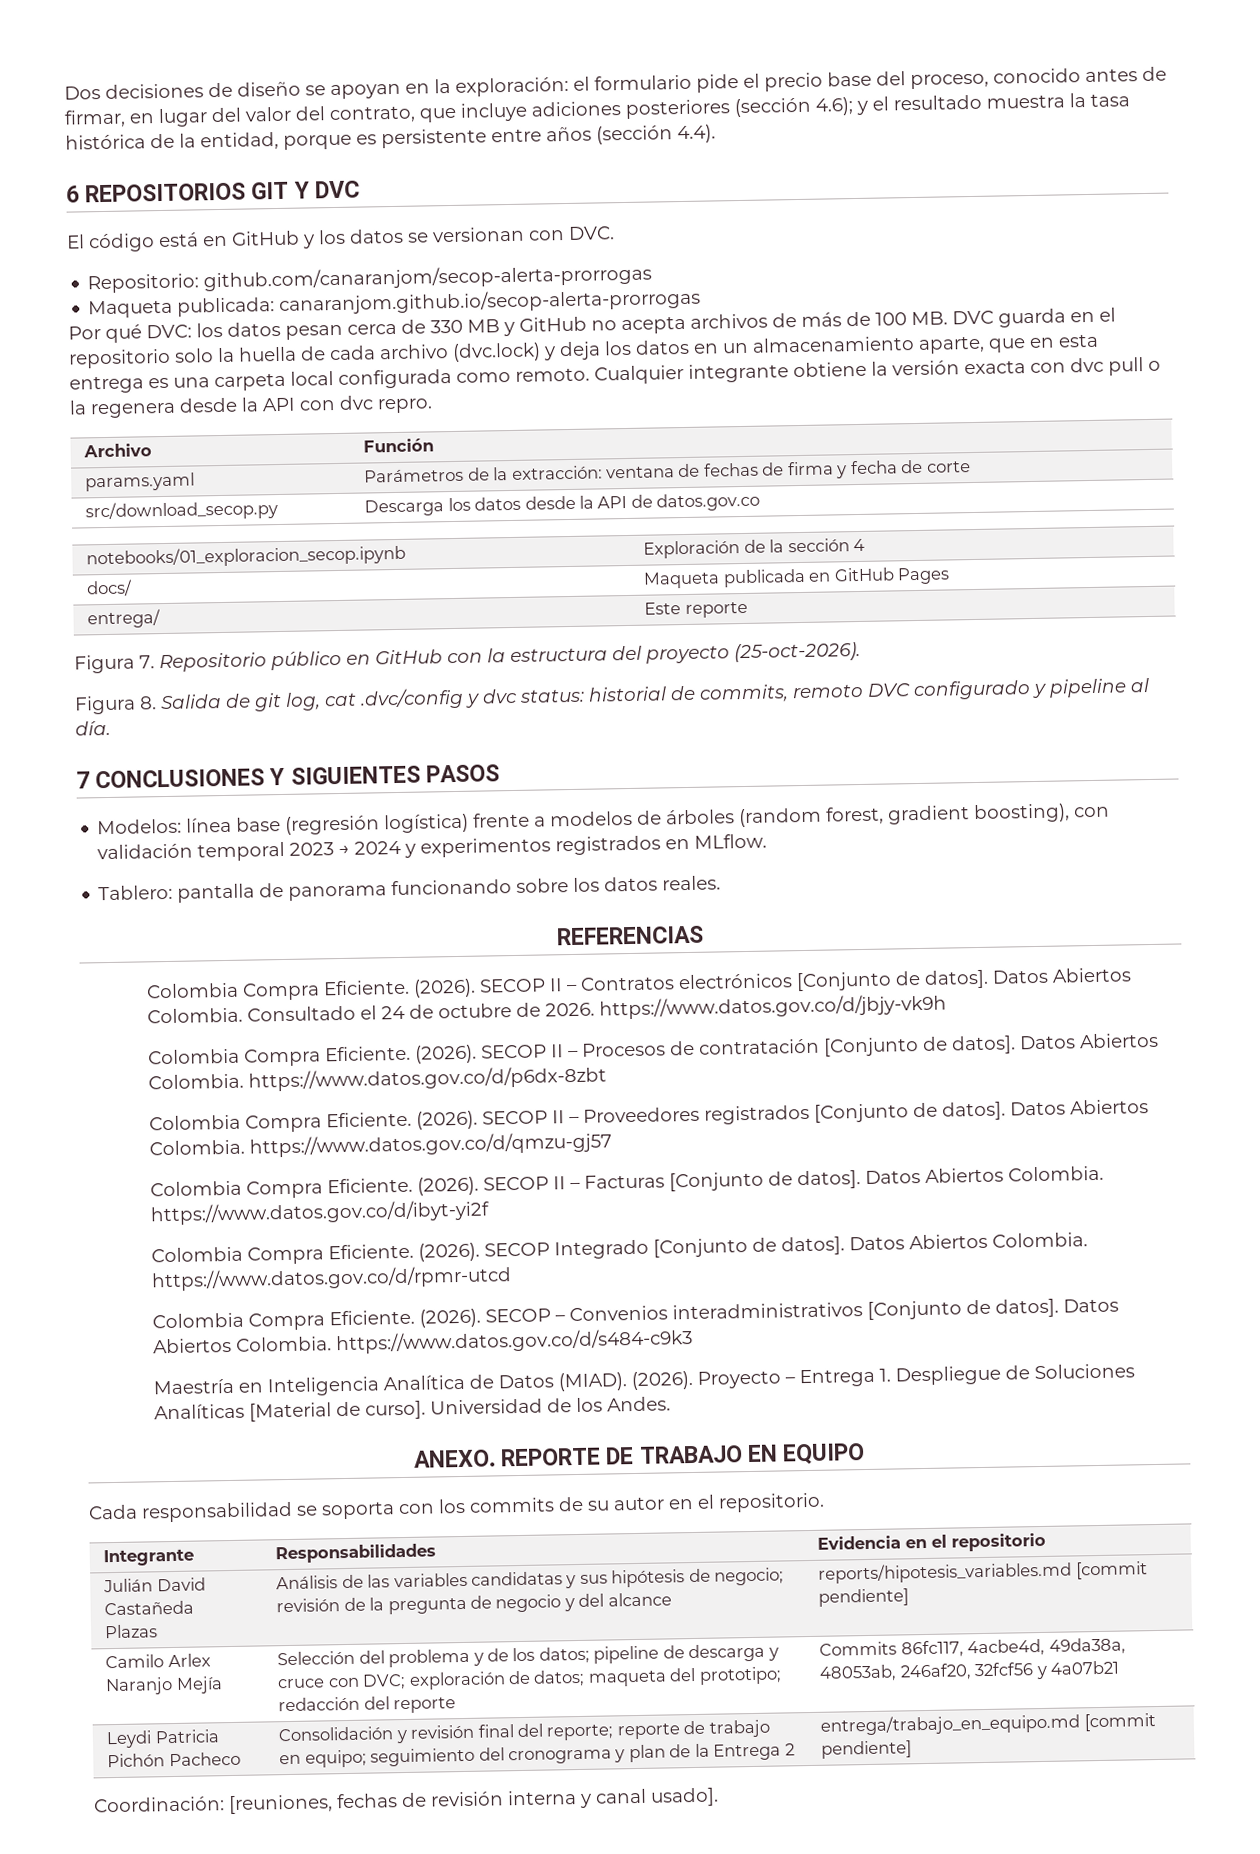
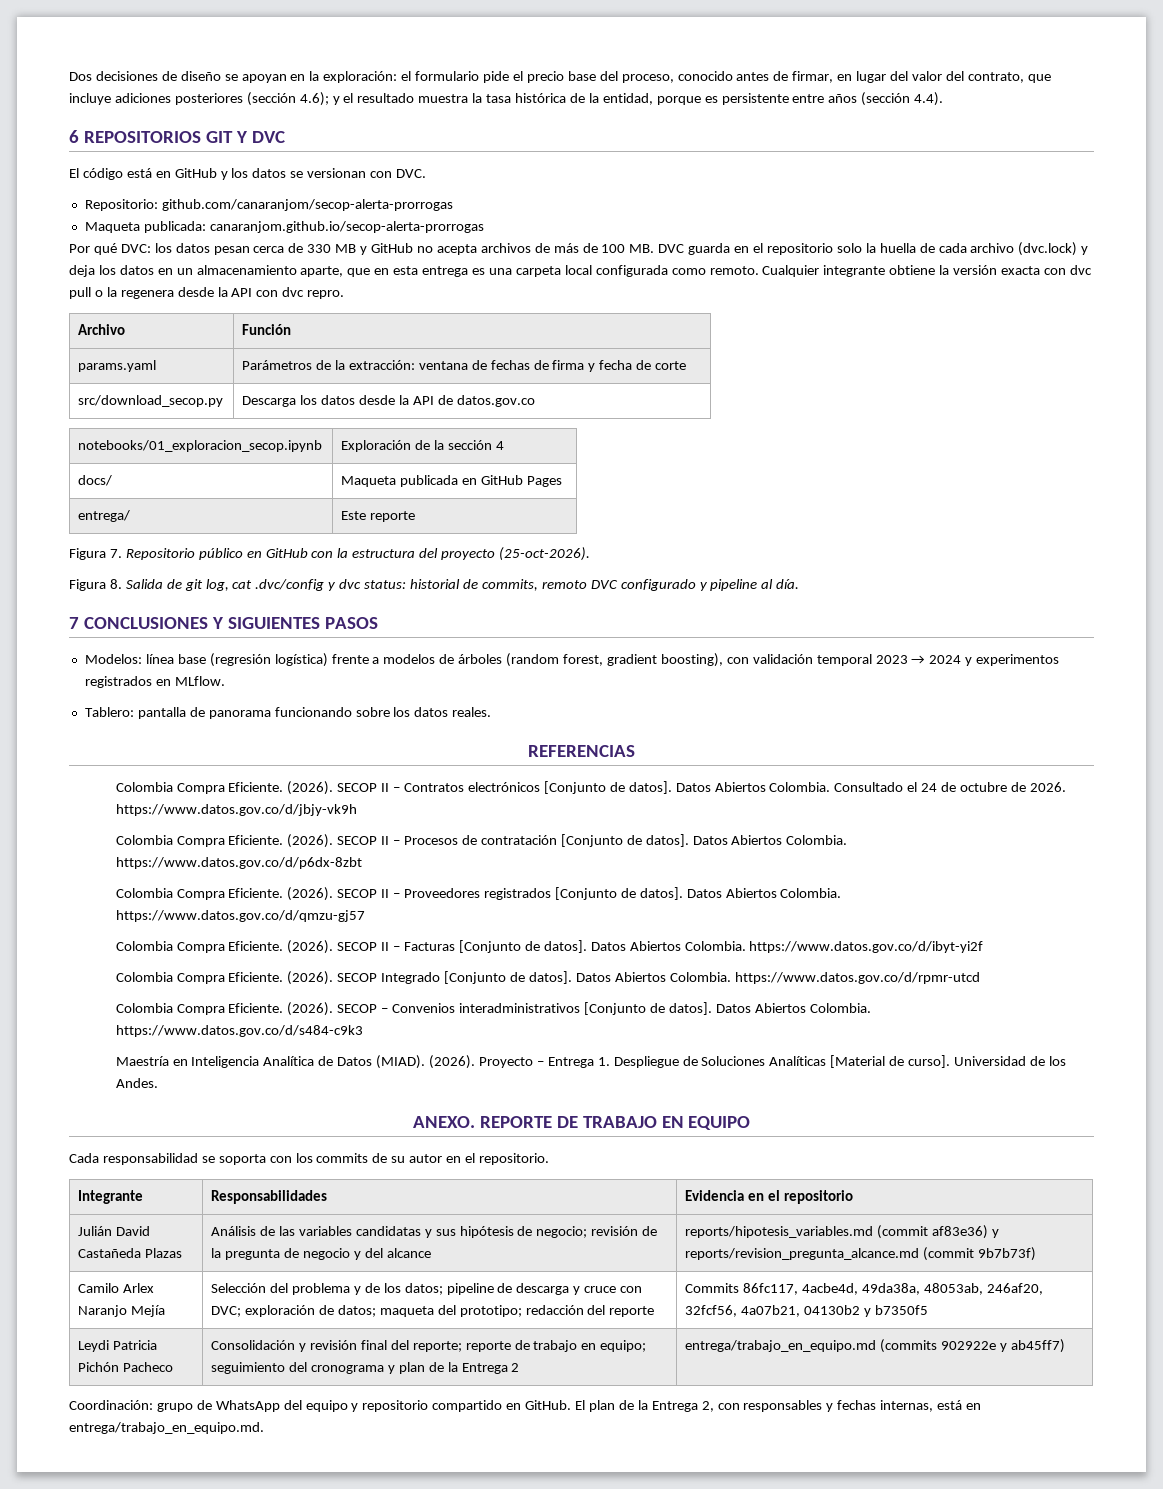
[1075,1561,1148,1580] [818,1588,910,1607] [commit pendiente] -> [877,1225,999,1239] [685,1247,1036,1261] (commit af83e36) y reports/revision_pregunta_alcance.md (commit 9b7b73f)
[974,1660,1120,1680] 32fcf56 y 4a07b21 -> [685,1305,928,1317] 32fcf56, 4a07b21, 04130b2 y b7350f5
[1083,1713,1156,1732] [821,1740,913,1759] [93,1787,719,1815] [commit pendiente] // Coordinación: [reuniones, fechas de revisión interna y canal usado]. -> [880,1339,1065,1353] [69,1400,982,1412] [69,1422,264,1434] (commits 902922e y ab45ff7) // Coordinación: grupo de WhatsApp del equipo y repositorio compartido en GitHub. El plan de la Entrega 2, con responsables y fechas internas, está en entrega/trabajo_en_equipo.md.

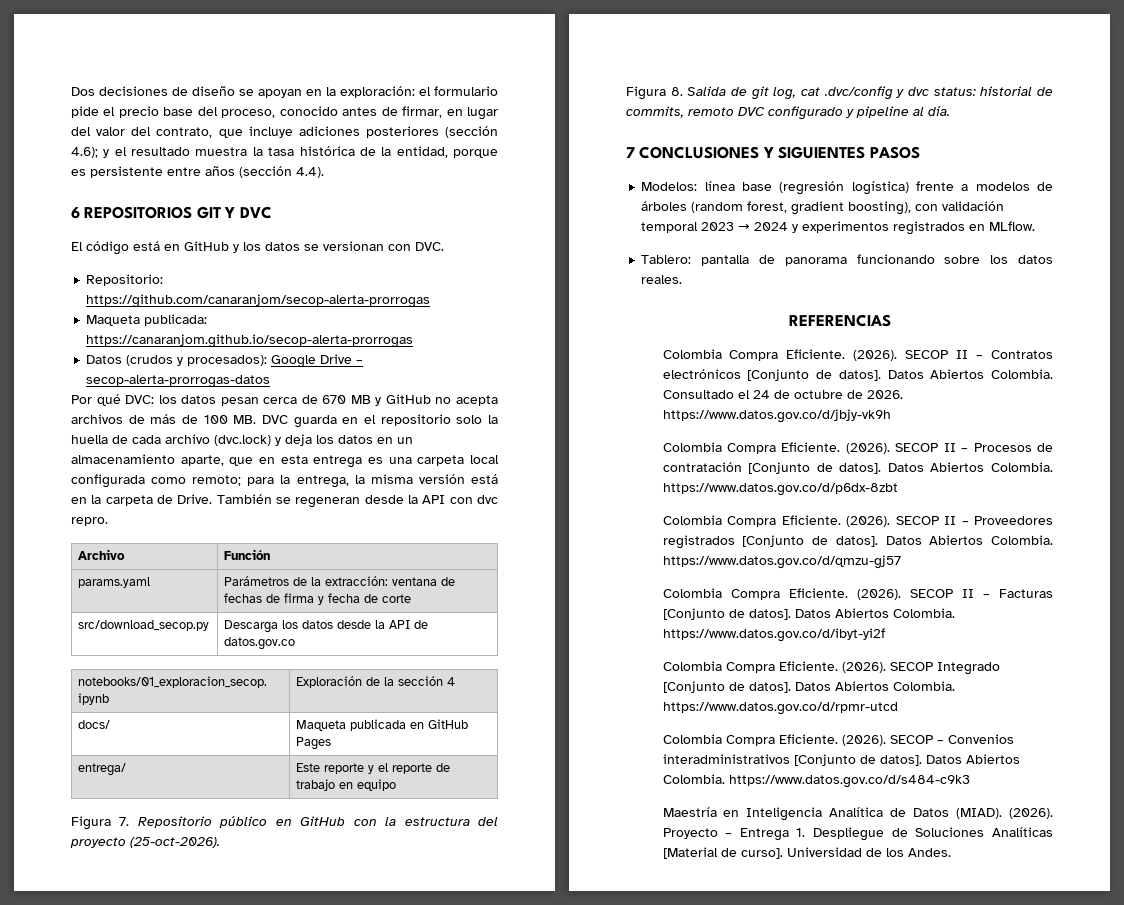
[161,199,453,211] github.com/canaranjom/secop-alerta-prorrogas -> [86,294,431,308] https://github.com/canaranjom/secop-alerta-prorrogas
[209,221,484,233] canaranjom.github.io/secop-alerta-prorrogas -> [86,334,414,348] [86,354,364,368] [86,375,271,388] https://canaranjom.github.io/secop-alerta-prorrogas // Datos (crudos y procesados): Google Drive – secop-alerta-prorrogas-datos
[307,244,332,253] 330 -> [322,395,347,404] 670
[709,265,1092,277] [69,287,174,299] remoto. Cualquier integrante obtiene la versión exacta con dvc pull o la regenera -> [192,474,498,488] [71,494,361,508] remoto; para la entrega, la misma versión está en la carpeta de Drive. También se regeneran
(416, 516) none -> [368,763,451,774] [296,779,397,791] y el reporte de trabajo en equipo
[412,1116,751,1130] [69,1153,549,1165] [78,1190,144,1204] [211,1190,328,1204] [685,1190,853,1204] [78,1226,151,1236] [78,1248,183,1258] [211,1226,658,1238] [211,1248,431,1260] [685,1225,999,1239] [685,1247,1036,1261] [78,1283,155,1293] [78,1305,166,1317] [211,1283,643,1295] [211,1305,655,1317] [685,1283,1043,1295] [685,1305,928,1317] [78,1340,158,1352] [78,1362,174,1372] [211,1340,647,1352] [211,1362,520,1374] [685,1339,1065,1353] [69,1400,982,1412] [69,1422,264,1434] // ANEXO. REPORTE DE TRABAJO EN EQUIPO // Cada responsabilidad se soporta con los commits de su autor en el repositorio. // Integrante | Responsabilidades | Evidencia en el repositorio // Julián David Castañeda Plazas | Análisis de las variables candidatas y sus hipótesis de negocio; revisión de la pregunta de negocio y del alcance | reports/hipotesis_variables.md (commit af83e36) y reports/revision_pregunta_alcance.md (commit 9b7b73f) // Camilo Arlex Naranjo Mejía | Selección del problema y de los datos; pipeline de descarga y cruce con DVC; exploración de datos; maqueta del prototipo; redacción del reporte | Commits 86fc117, 4acbe4d, 49da38a, 48053ab, 246af20, 32fcf56, 4a07b21, 04130b2 y b7350f5 // Leydi Patricia Pichón Pacheco | Consolidación y revisión final del reporte; reporte de trabajo en equipo; seguimiento del cronograma y plan de la Entrega 2 | entrega/trabajo_en_equipo.md (commits 902922e y ab45ff7) // Coordinación: grupo de WhatsApp del equipo y repositorio compartido en GitHub. El plan de la Entrega 2, con responsables y fechas internas, está en entrega/trabajo_en_equipo.md. -> (951, 852) none

